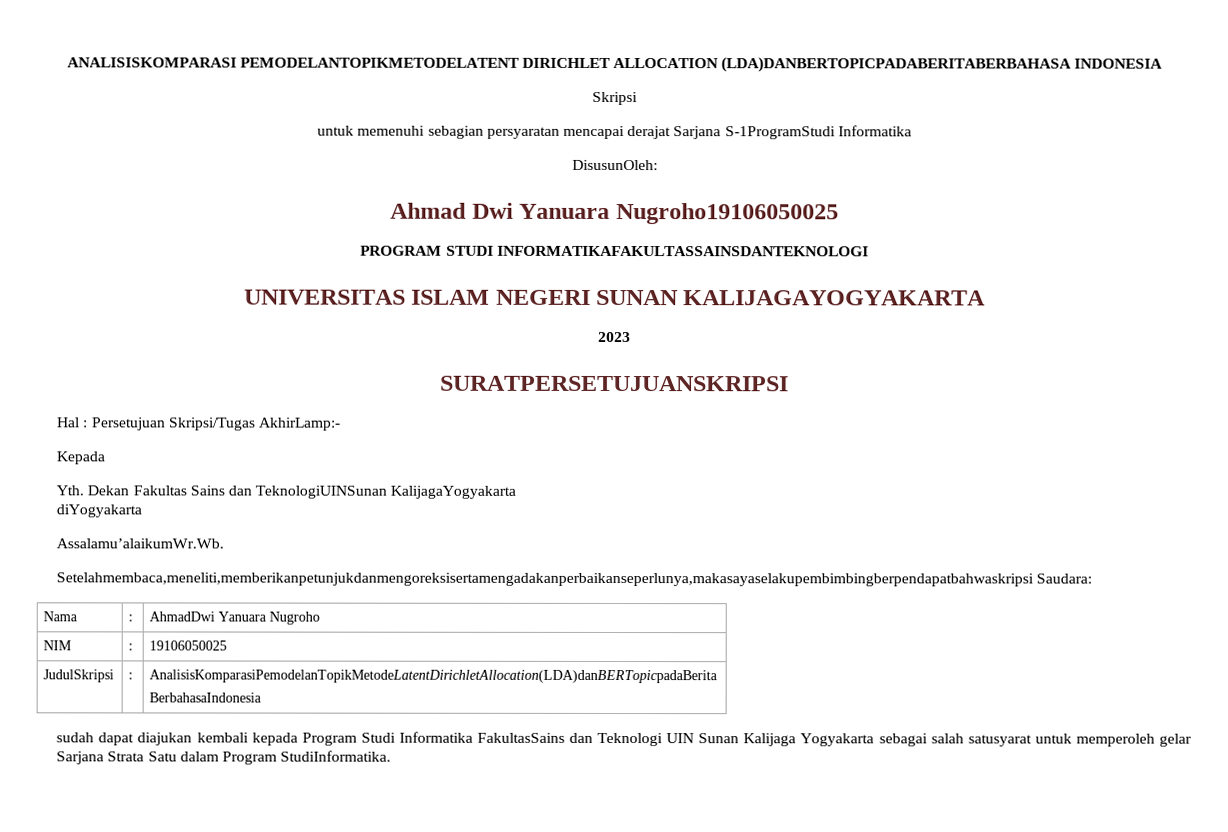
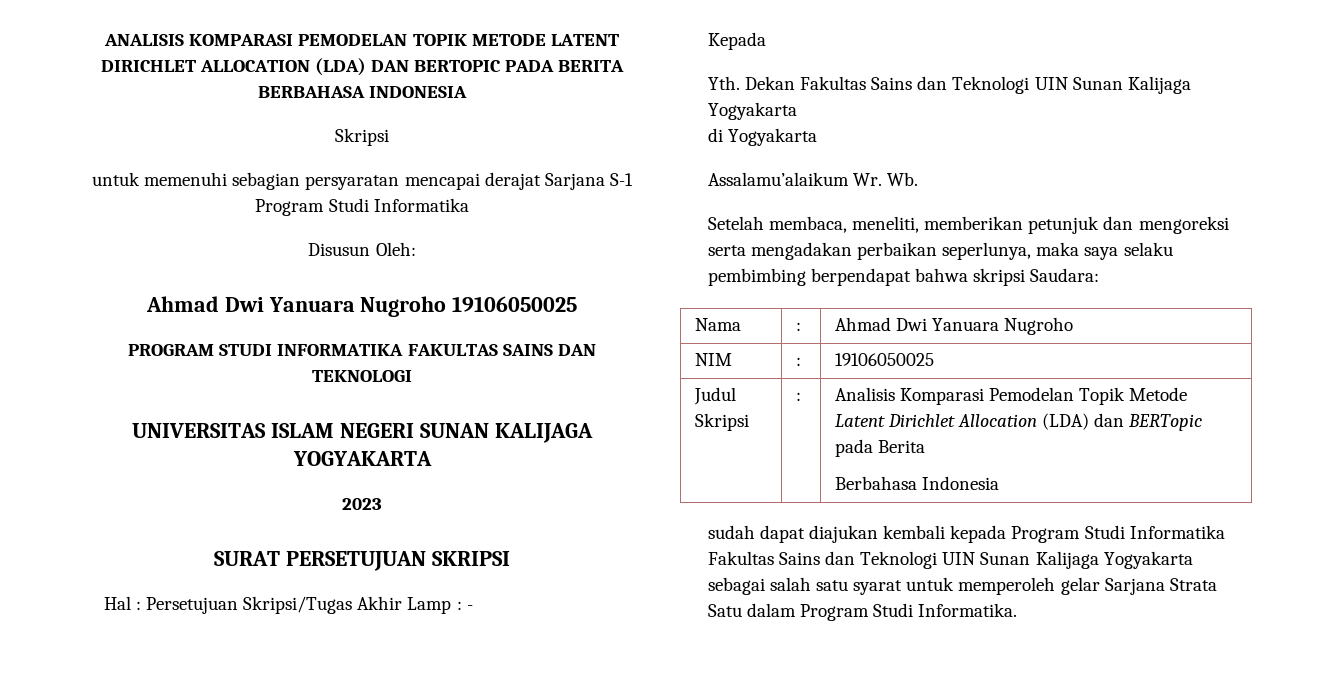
[66,57,1073,73] ANALISISKOMPARASI PEMODELANTOPIKMETODELATENT DIRICHLET ALLOCATION (LDA)DANBERTOPICPADABERITABERBAHASA -> [104,34,619,46] [100,58,625,76] [257,86,365,98] ANALISIS KOMPARASI PEMODELAN TOPIK METODE LATENT DIRICHLET ALLOCATION (LDA) DAN BERTOPIC PADA BERITA BERBAHASA
[724,126,836,140] S-1ProgramStudi -> [609,173,633,186] [255,198,369,216] S-1 Program Studi
[571,159,658,171] [390,202,839,225] DisusunOleh: // Ahmad Dwi Yanuara Nugroho19106050025 -> [308,242,416,256] [145,296,578,317] Disusun Oleh: // Ahmad Dwi Yanuara Nugroho 19106050025
[496,245,869,257] INFORMATIKAFAKULTASSAINSDANTEKNOLOGI -> [277,344,596,356] [312,370,412,382] INFORMATIKA FAKULTAS SAINS DAN TEKNOLOGI
[683,290,987,306] KALIJAGAYOGYAKARTA -> [494,423,593,443] [292,451,432,466] KALIJAGA YOGYAKARTA
[440,375,789,392] SURATPERSETUJUANSKRIPSI -> [214,551,510,571] SURAT PERSETUJUAN SKRIPSI
[258,417,341,431] AkhirLamp:- -> [357,596,473,614] Akhir Lamp : -
[255,485,517,499] [56,504,143,518] [56,538,225,549] [56,572,1035,587] TeknologiUINSunan KalijagaYogyakarta // diYogyakarta // Assalamu’alaikumWr.Wb. // Setelahmembaca,meneliti,memberikanpetunjukdanmengoreksisertamengadakanperbaikanseperlunya,makasayaselakupembimbingberpendapatbahwaskripsi -> [952,76,1191,94] [707,102,797,120] [707,128,817,146] [707,172,919,186] [707,216,1229,234] [707,242,1173,260] [707,268,1026,286] Teknologi UIN Sunan Kalijaga Yogyakarta // di Yogyakarta // Assalamu’alaikum Wr. Wb. // Setelah membaca, meneliti, memberikan petunjuk dan mengoreksi serta mengadakan perbaikan seperlunya, maka saya selaku pembimbing berpendapat bahwa skripsi
[149,611,216,622] AhmadDwi -> [834,317,927,331] Ahmad Dwi
[43,669,115,683] [128,672,134,680] [149,669,719,684] [149,692,263,703] JudulSkripsi | : | AnalisisKomparasiPemodelanTopikMetodeLatentDirichletAllocation(LDA)danBERTopicpadaBerita // BerbahasaIndonesia -> [693,387,736,405] [694,413,749,431] [795,392,801,401] [834,387,1188,405] [834,413,1203,431] [834,439,925,457] [834,476,999,490] Judul Skripsi | : | Analisis Komparasi Pemodelan Topik Metode Latent Dirichlet Allocation (LDA) dan BERTopic pada Berita // Berbahasa Indonesia
[476,732,565,743] FakultasSains -> [707,551,820,565] Fakultas Sains
[967,734,1032,747] satusyarat -> [816,580,903,595] satu syarat
[280,750,392,762] StudiInformatika. -> [873,603,1018,617] Studi Informatika.

